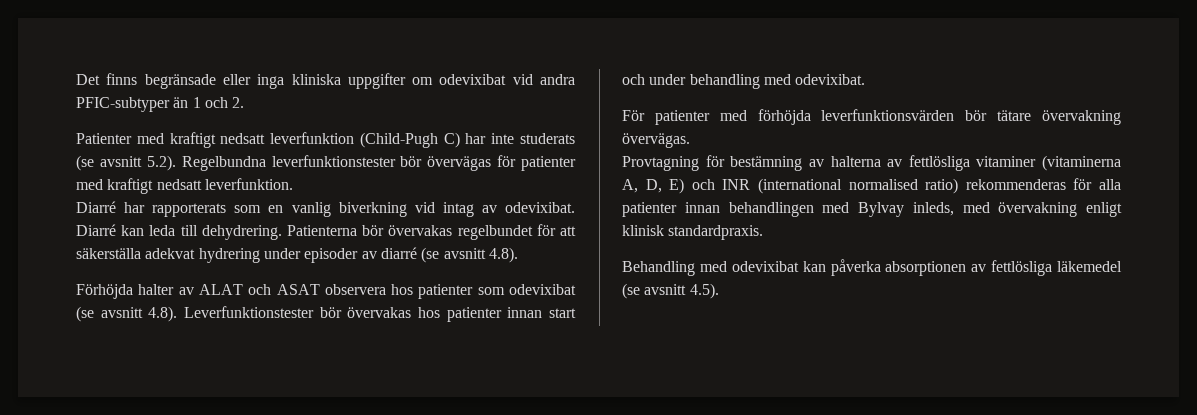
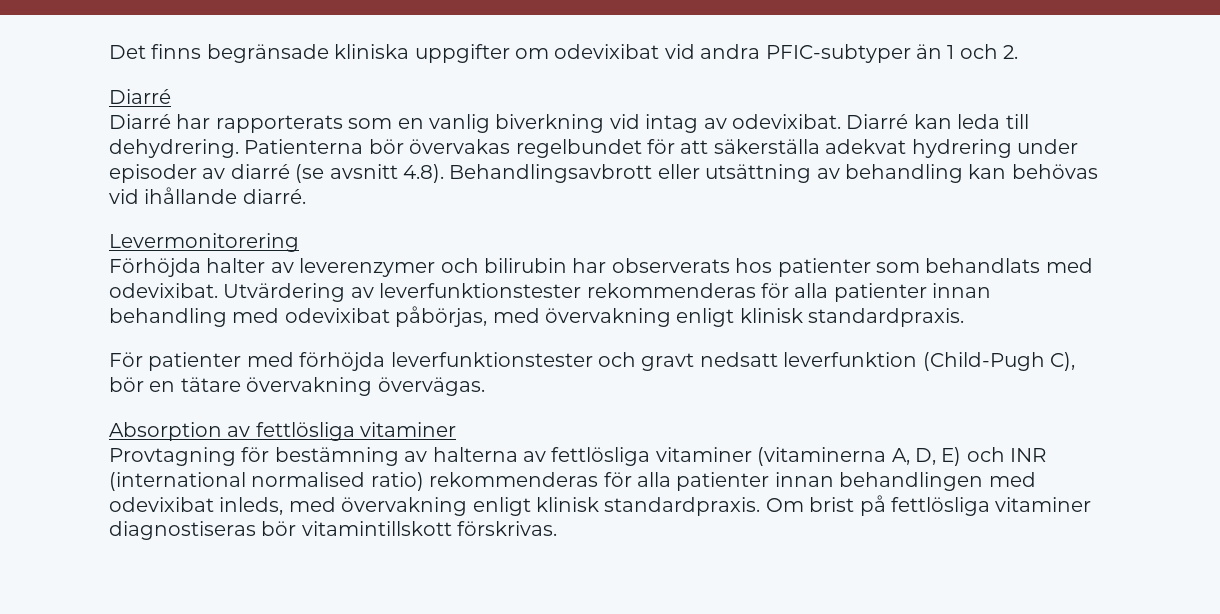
[222,74,285,89] eller inga -> (329, 53) none
[76,132,575,148] [76,155,576,171] [76,178,293,194] Patienter med kraftigt nedsatt leverfunktion (Child-Pugh C) har inte studerats (se avsnitt 5.2). Regelbundna leverfunktionstester bör övervägas för patienter med kraftigt nedsatt leverfunktion. -> [109,89,171,104] Diarré
[76,284,577,299] [76,306,576,322] [622,74,866,89] [622,109,988,125] // Förhöjda halter av ALAT och ASAT observera hos patienter som odevixibat (se avsnitt 4.8). Leverfunktionstester bör övervakas hos patienter innan start och under behandling med odevixibat. // För patienter med förhöjda leverfunktionsvärden bör -> [449,164,1098,183] [109,187,306,204] [109,233,299,252] [109,258,1093,277] [109,283,992,302] [109,306,965,327] [109,352,1075,371] [109,377,176,392] Behandlingsavbrott eller utsättning av behandling kan behövas vid ihållande diarré. // Levermonitorering // Förhöjda halter av leverenzymer och bilirubin har observerats hos patienter som behandlats med odevixibat. Utvärdering av leverfunktionstester rekommenderas för alla patienter innan behandling med odevixibat påbörjas, med övervakning enligt klinisk standardpraxis. // För patienter med förhöjda leverfunktionstester och gravt nedsatt leverfunktion (Child-Pugh C), bör en
(690, 140) none -> [109,422,457,441] // Absorption av fettlösliga vitaminer
[858,202,904,217] Bylvay -> [109,497,214,512] odevixibat
[622,259,1122,276] [622,283,719,299] // Behandling med odevixibat kan påverka absorptionen av fettlösliga läkemedel (se avsnitt 4.5). -> [765,495,1092,516] [109,521,558,540] Om brist på fettlösliga vitaminer diagnostiseras bör vitamintillskott förskrivas.

